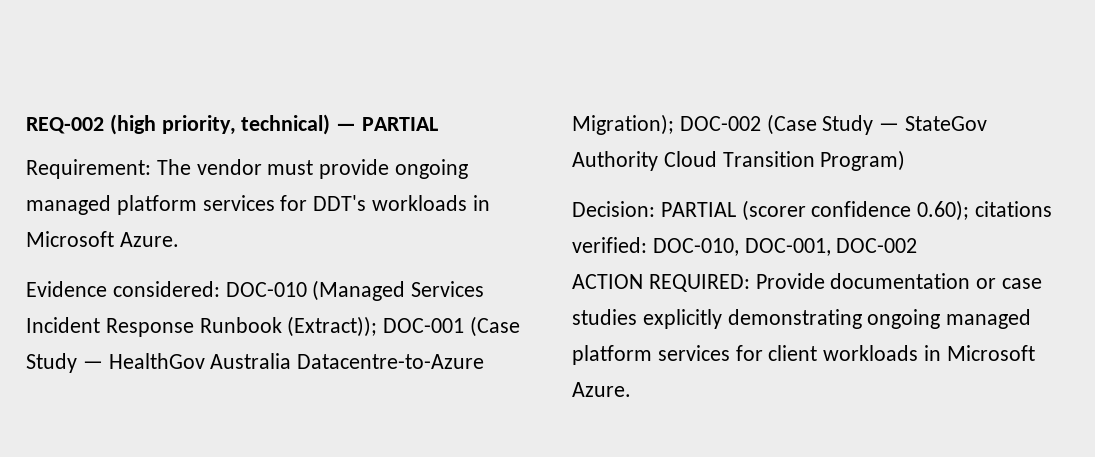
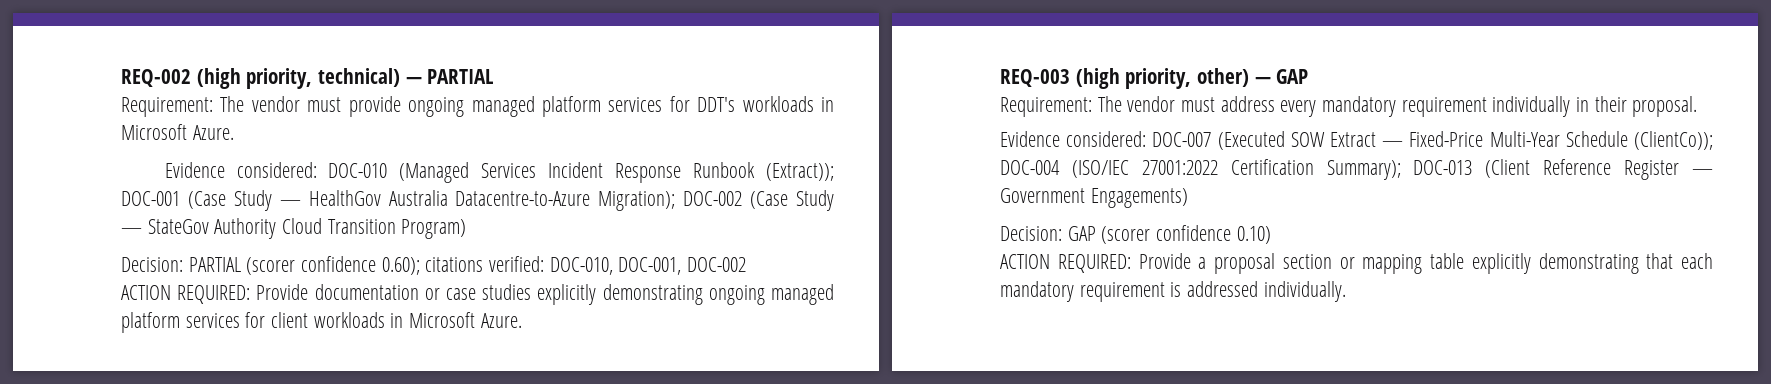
(631, 389) none -> [1000,68,1309,89] [1000,96,1698,117] [1000,131,1713,150] [1000,159,1713,180] [1000,188,1188,208] [1000,225,1271,244] [1000,253,1713,274] [1000,281,1346,302] // REQ-003 (high priority, other) — GAP // Requirement: The vendor must address every mandatory requirement individually in their proposal. // Evidence considered: DOC-007 (Executed SOW Extract — Fixed-Price Multi-Year Schedule (ClientCo)); DOC-004 (ISO/IEC 27001:2022 Certification Summary); DOC-013 (Client Reference Register — Government Engagements) // Decision: GAP (scorer confidence 0.10) // ACTION REQUIRED: Provide a proposal section or mapping table explicitly demonstrating that each mandatory requirement is addressed individually.

